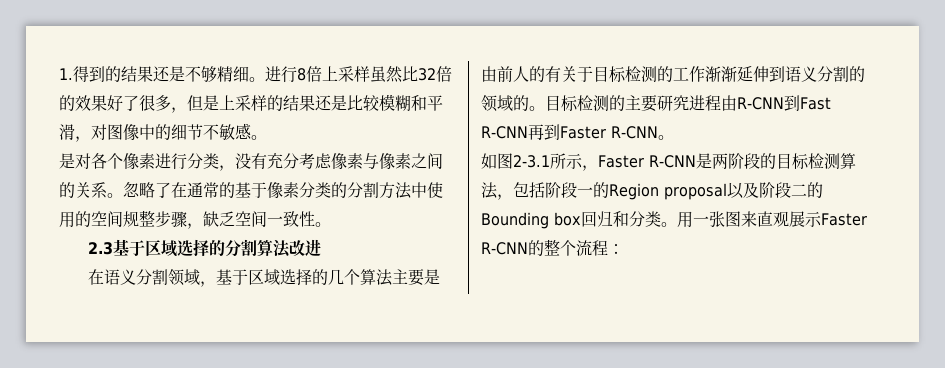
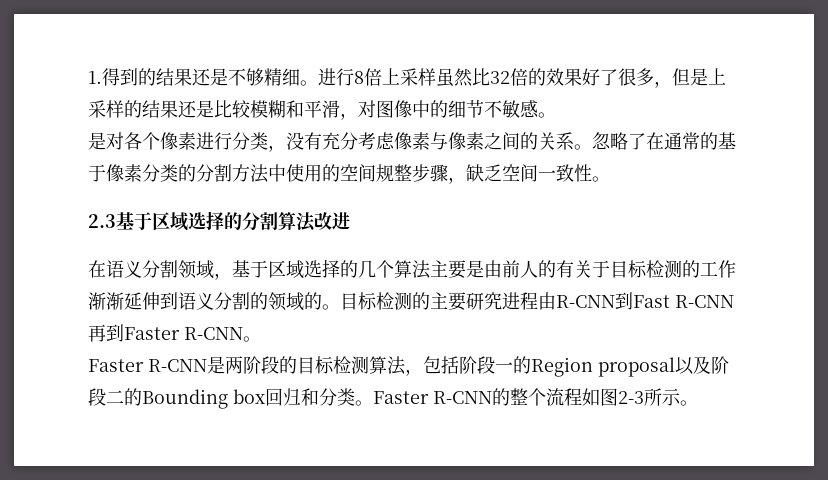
[481,153,598,171] 如图2-3.1所示， -> (261, 339) none
[677,211,822,228] 用一张图来直观展示 -> (373, 403) none
[608,244,624,254] ： -> [582,388,698,406] 如图2-3所示。

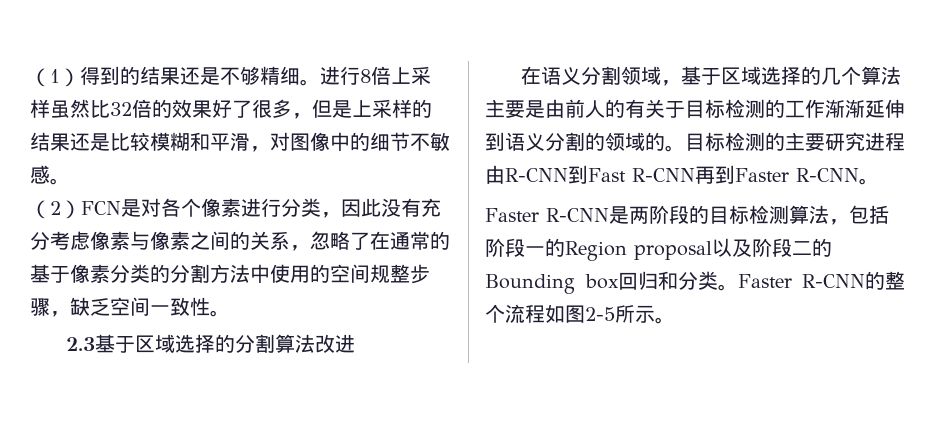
[88,71,102,84] 1. -> [30,68,80,87] （1）
(556, 115) none -> [30,200,121,219] （2）FCN
(286, 148) none -> [341,198,381,217] 因此
[574,144,592,150] 。 -> [290,245,310,251] ，
[618,391,644,404] 2-3 -> [585,307,615,321] 2-5

